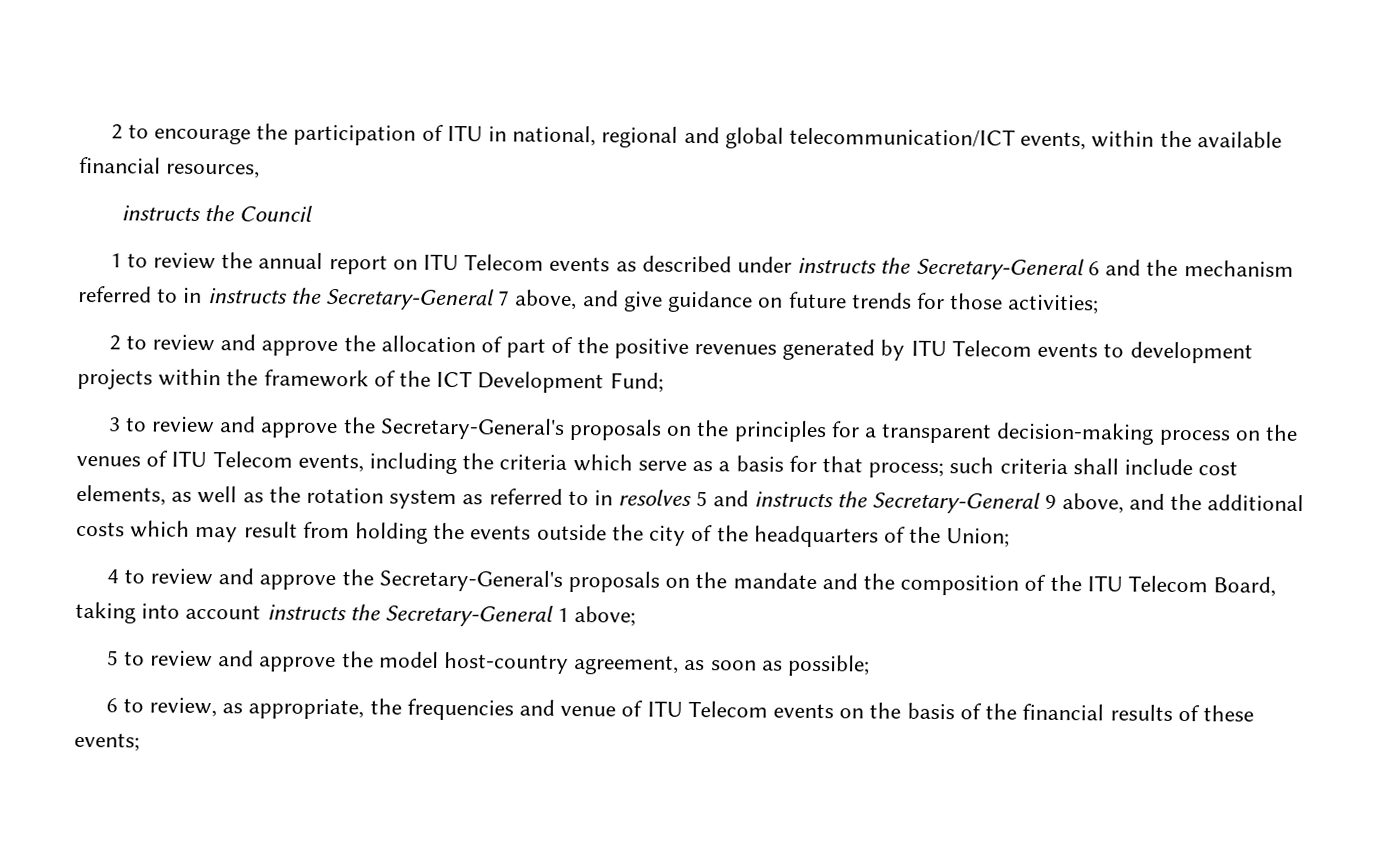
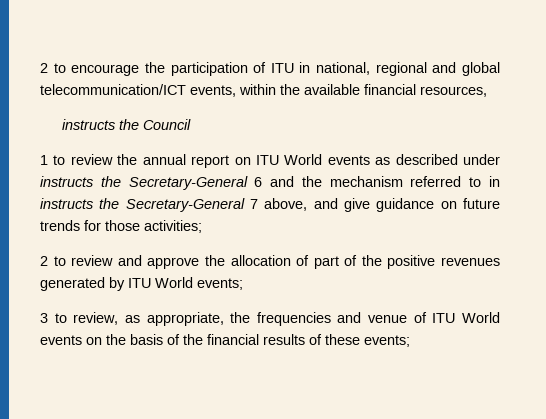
[464,254,545,271] Telecom -> [284,154,323,165] World
[951,340,1253,364] [77,368,664,394] [108,416,1299,446] [76,450,1239,479] [76,484,1305,514] [76,520,1011,548] [106,568,1277,597] [75,601,637,627] [106,650,871,677] [105,698,118,713] Telecom events to development projects within the framework of the ICT Development Fund; // 3 to review and approve the Secretary-General's proposals on the principles for a transparent decision-making process on the venues of ITU Telecom events, including the criteria which serve as a basis for that process; such criteria shall include cost elements, as well as the rotation system as referred to in resolves 5 and instructs the Secretary-General 9 above, and the additional costs which may result from holding the events outside the city of the headquarters of the Union; // 4 to review and approve the Secretary-General's proposals on the mandate and the composition of the ITU Telecom Board, taking into account instructs the Secretary-General 1 above; // 5 to review and approve the model host-country agreement, as soon as possible; // 6 -> [155,277,243,290] [40,313,48,323] World events; // 3
[687,700,768,718] Telecom -> [461,312,500,323] World

